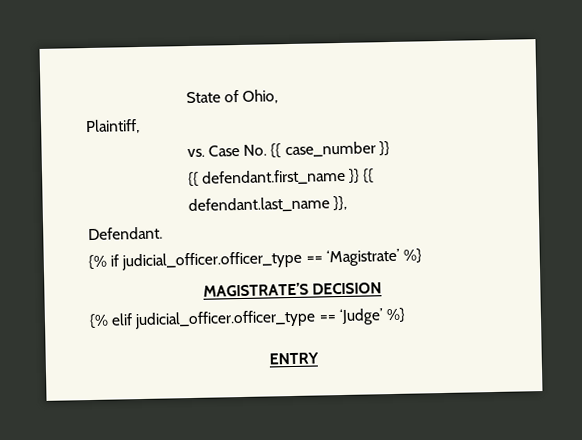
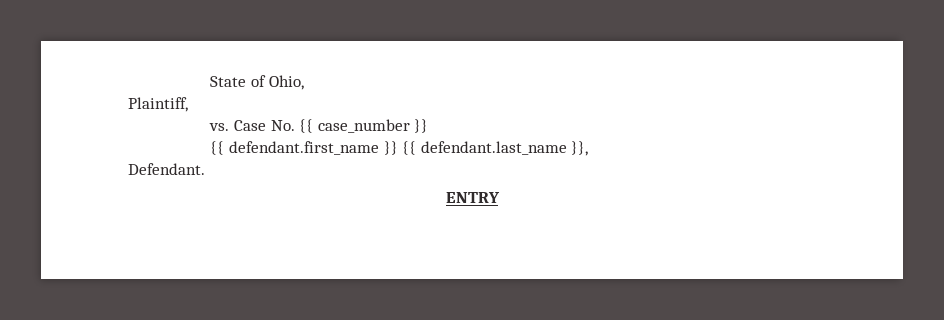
[88,248,422,271] [202,282,383,297] [89,307,406,330] // {% if judicial_officer.officer_type == ‘Magistrate’ %} // MAGISTRATE’S DECISION // {% elif judicial_officer.officer_type == ‘Judge’ %} -> (205, 169) none

